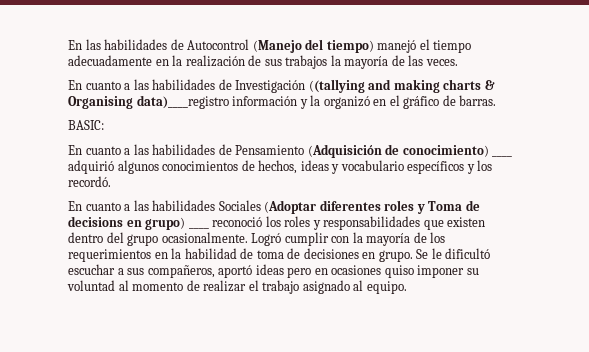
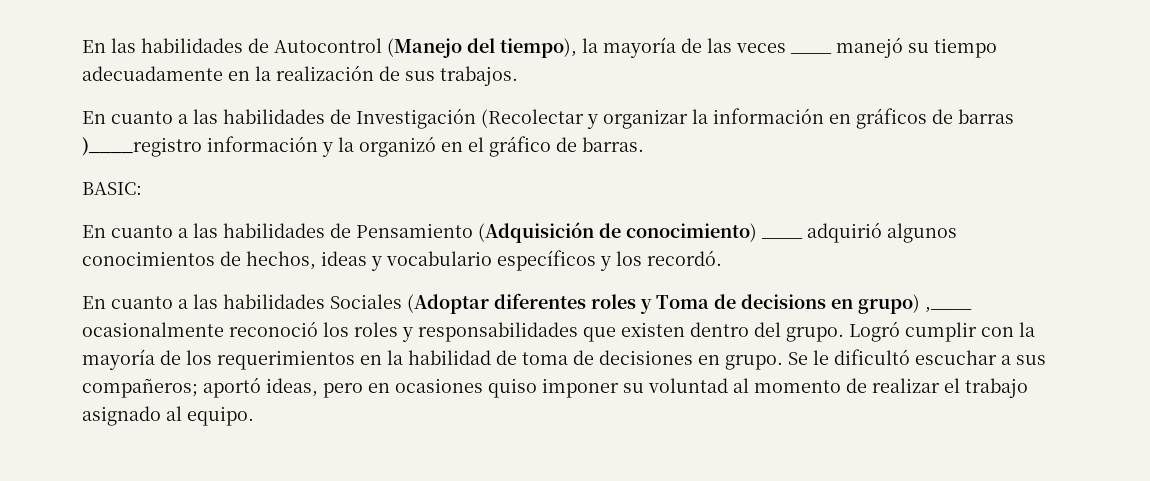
[326,39,430,53] tiempo) manejó el -> [500,37,786,58] [790,37,929,58] tiempo), la mayoría de las veces ____ manejó su
[285,55,458,69] trabajos la mayoría de las veces. -> [440,66,518,86] trabajos.
[308,79,495,93] [68,95,229,109] ((tallying and making charts & Organising data)____registro -> [481,108,1014,129] [82,137,202,157] (Recolectar y organizar la información en gráficos de barras )____registro
[188,227,209,229] ____ -> [925,307,972,313] [82,322,224,337] ,____ ocasionalmente
[127,232,248,246] grupo ocasionalmente. -> [786,327,844,342] grupo.
[147,264,284,278] compañeros, aportó ideas -> [82,377,318,398] compañeros; aportó ideas,

